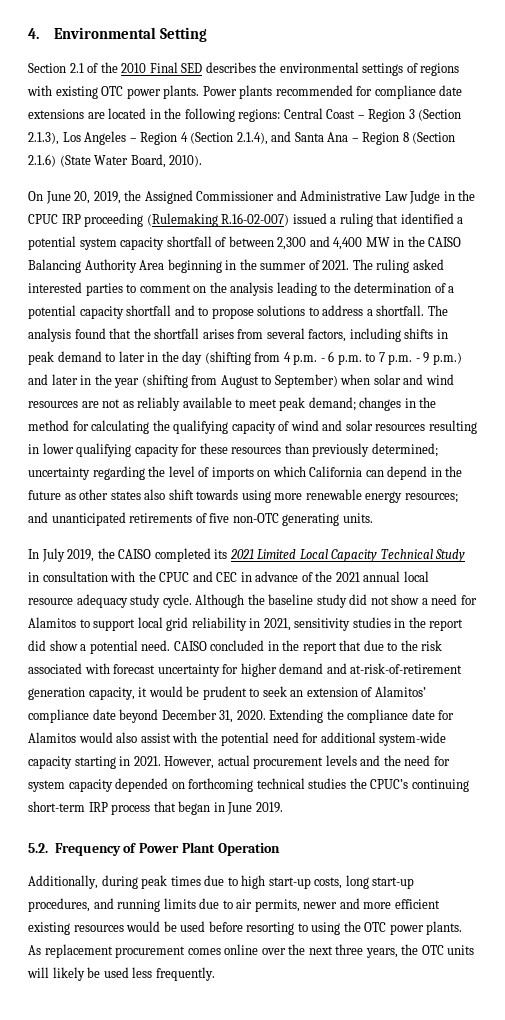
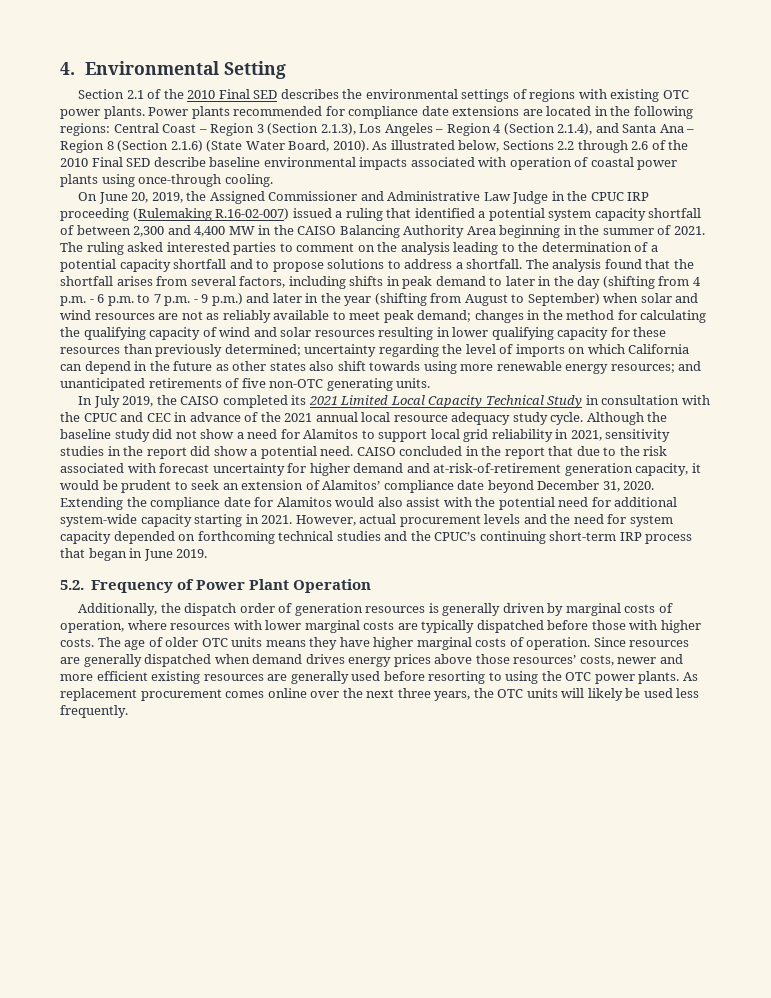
(203, 161) none -> [372,140,689,153] [60,157,678,170] [60,174,273,187] As illustrated below, Sections 2.2 through 2.6 of the 2010 Final SED describe baseline environmental impacts associated with operation of coastal power plants using once-through cooling.
(347, 783) none -> [384,531,408,541] and
[101,875,415,889] [28,898,300,912] during peak times due to high start-up costs, long start-up procedures, and running limits due to air permits, -> [160,603,673,616] [60,620,701,633] [60,637,690,650] [60,654,614,667] the dispatch order of generation resources is generally driven by marginal costs of operation, where resources with lower marginal costs are typically dispatched before those with higher costs. The age of older OTC units means they have higher marginal costs of operation. Since resources are generally dispatched when demand drives energy prices above those resources’ costs,
[126,921,177,932] would be -> [267,671,349,684] are generally

